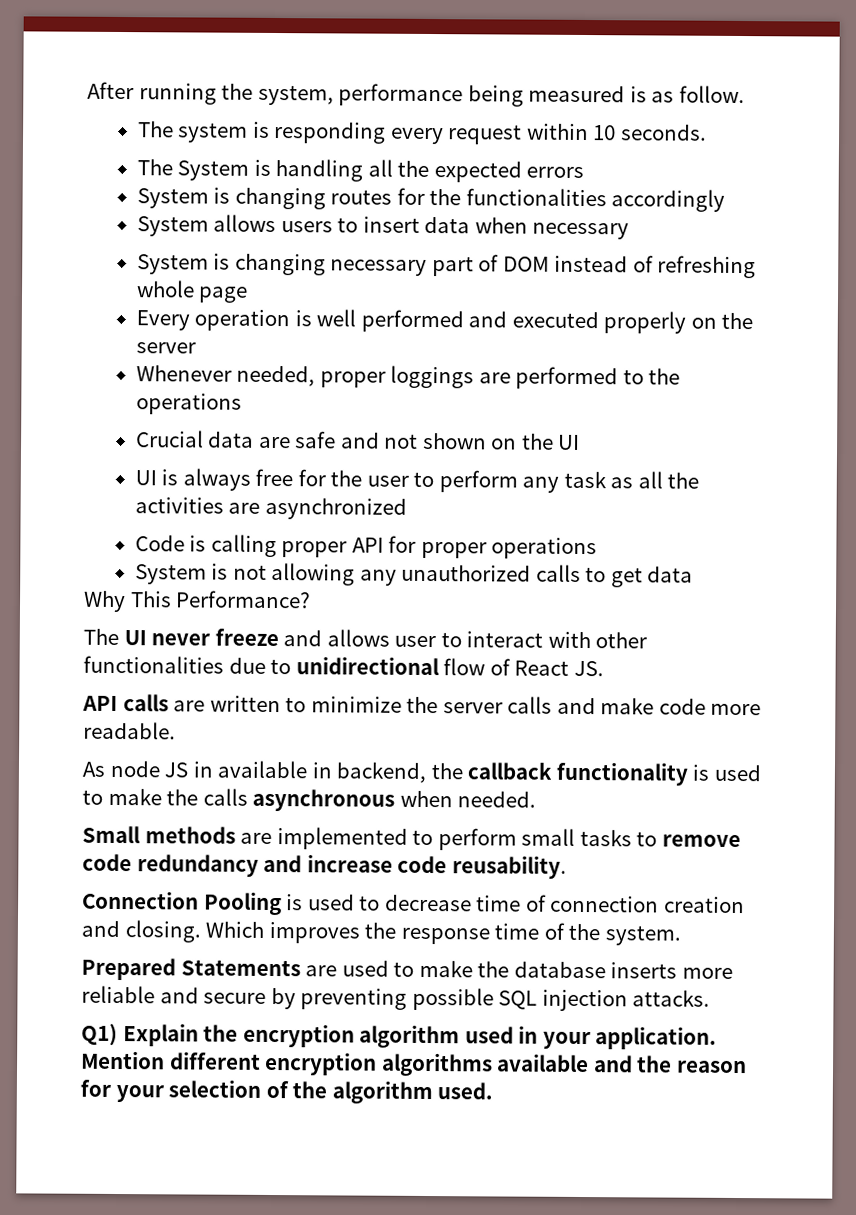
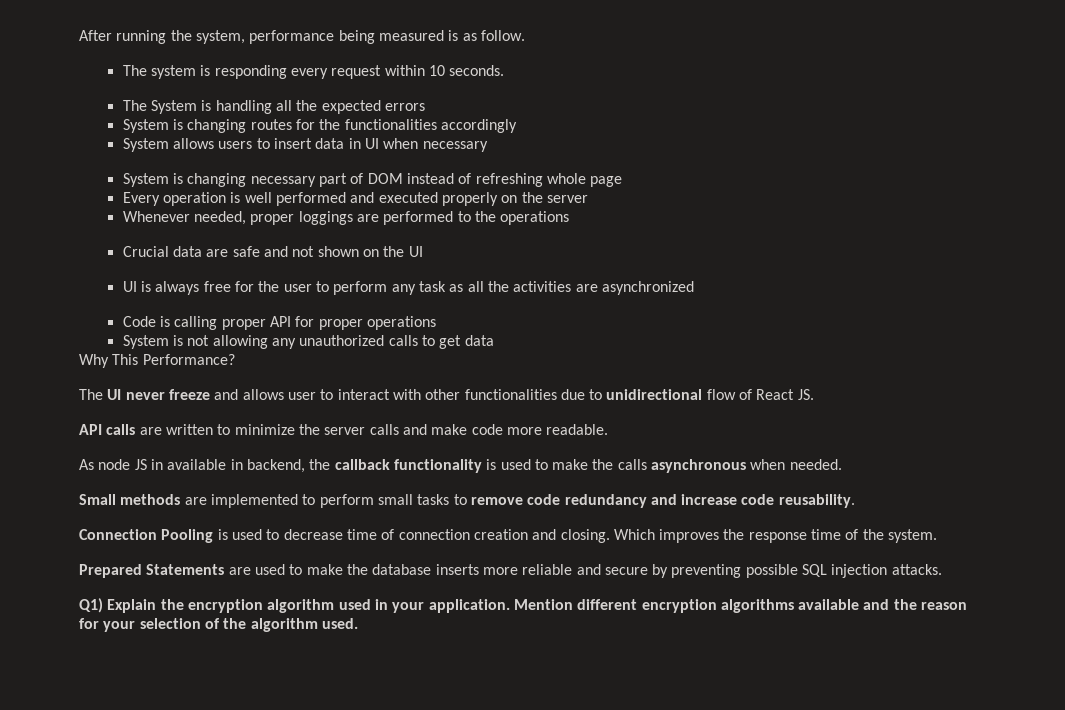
(471, 225) none -> [348,138,380,149] in UI

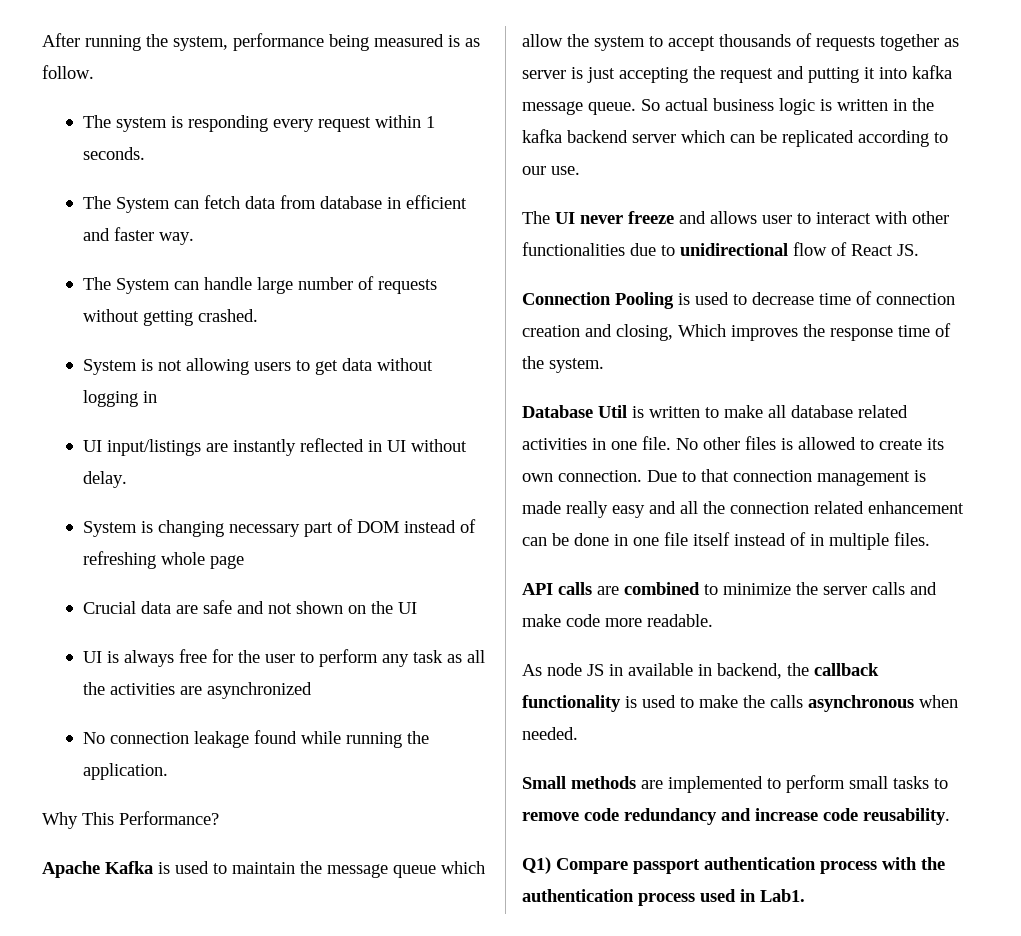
[429,65,446,76] 10 -> [425,116,435,128] 1
[201,100,426,114] [122,119,518,133] [122,138,488,152] is handling all the expected errors // System is changing routes for the functionalities accordingly // System allows users to insert data in UI when necessary -> [173,195,467,209] [82,227,194,245] [82,276,437,294] [82,309,258,326] [82,358,433,375] [82,390,157,407] [82,438,467,456] [82,471,127,488] can fetch data from database in efficient and faster way. // The System can handle large number of requests without getting crashed. // System is not allowing users to get data without logging in // UI input/listings are instantly reflected in UI without delay.
[122,192,588,206] [122,211,570,225] // Every operation is well performed and executed properly on the server // Whenever needed, proper loggings are performed to the operations -> (244, 562) none
[122,316,437,330] [122,335,494,349] [79,354,235,368] Code is calling proper API for proper operations // System is not allowing any unauthorized calls to get data // Why This Performance? -> [82,730,429,748] [82,763,168,780] [42,811,219,829] [42,861,485,878] [522,33,959,51] [522,65,952,83] [522,98,934,115] [522,129,948,147] [522,166,580,175] No connection leakage found while running the application. // Why This Performance? // Apache Kafka is used to maintain the message queue which allow the system to accept thousands of requests together as server is just accepting the request and putting it into kafka message queue. So actual business logic is written in the kafka backend server which can be replicated according to our use.
(814, 394) none -> [522,291,955,309] [522,323,951,341] [522,356,604,373] [522,405,908,418] [522,436,944,450] [522,469,926,486] [522,501,964,518] [522,532,930,550] // Connection Pooling is used to decrease time of connection creation and closing, Which improves the response time of the system. // Database Util is written to make all database related activities in one file. No other files is allowed to create its own connection. Due to that connection management is made really easy and all the connection related enhancement can be done in one file itself instead of in multiple files.
[165,424,213,435] written -> [624,582,700,595] combined
[79,529,938,543] [79,564,942,578] [79,598,968,613] [79,618,358,632] Connection Pooling is used to decrease time of connection creation and closing. Which improves the response time of the system. // Prepared Statements are used to make the database inserts more reliable and secure by preventing possible SQL injection attacks. // Q1) Explain the encryption algorithm used in your application. Mention different encryption algorithms available and the reason for your selection of the algorithm used. -> [522,857,945,874] [522,889,805,906] Q1) Compare passport authentication process with the authentication process used in Lab1.

